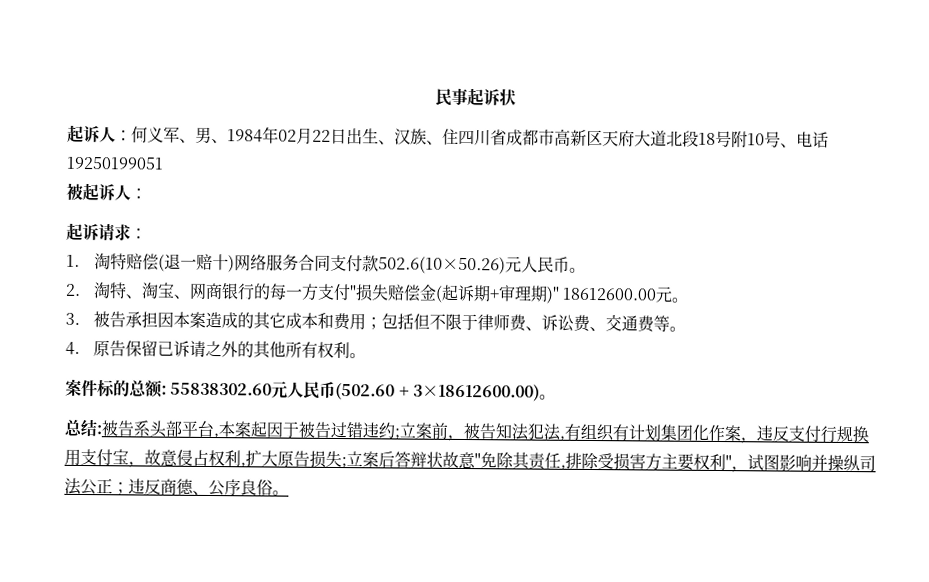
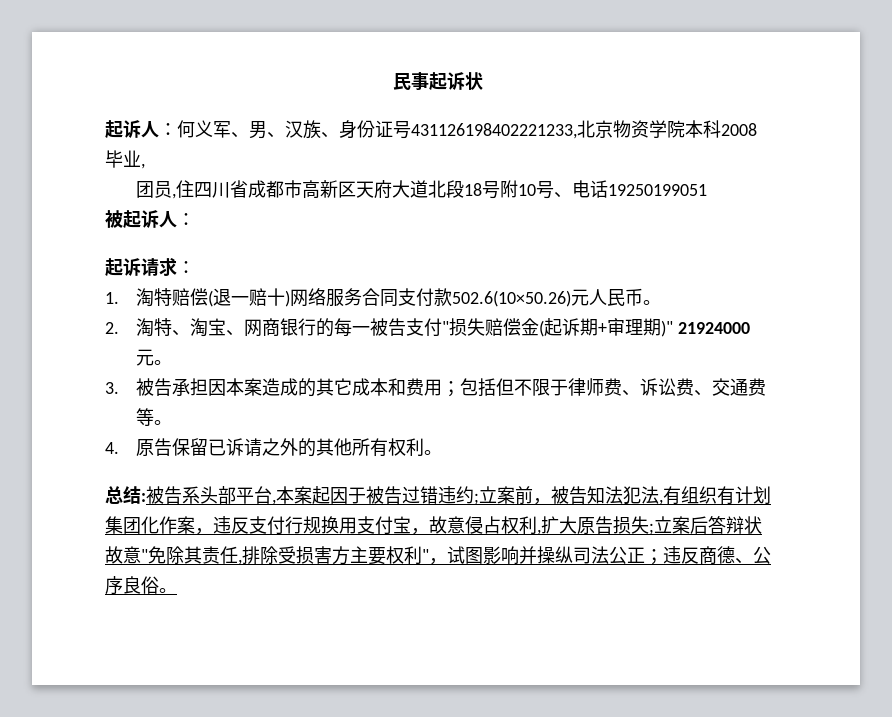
[227,126,443,145] 1984年02月22日出生、汉族、 -> [285,120,757,139] [105,150,145,169] [135,181,176,199] 汉族、身份证号431126198402221233,北京物资学院本科2008毕业, // 团员,
[300,283,319,301] 方 -> [369,318,406,336] 被告
[562,287,658,301] 18612600.00 -> [677,322,750,334] 21924000
[65,378,556,402] // 案件标的总额: 55838302.60元人民币(502.60 + 3×18612600.00)。 -> (442, 452) none

